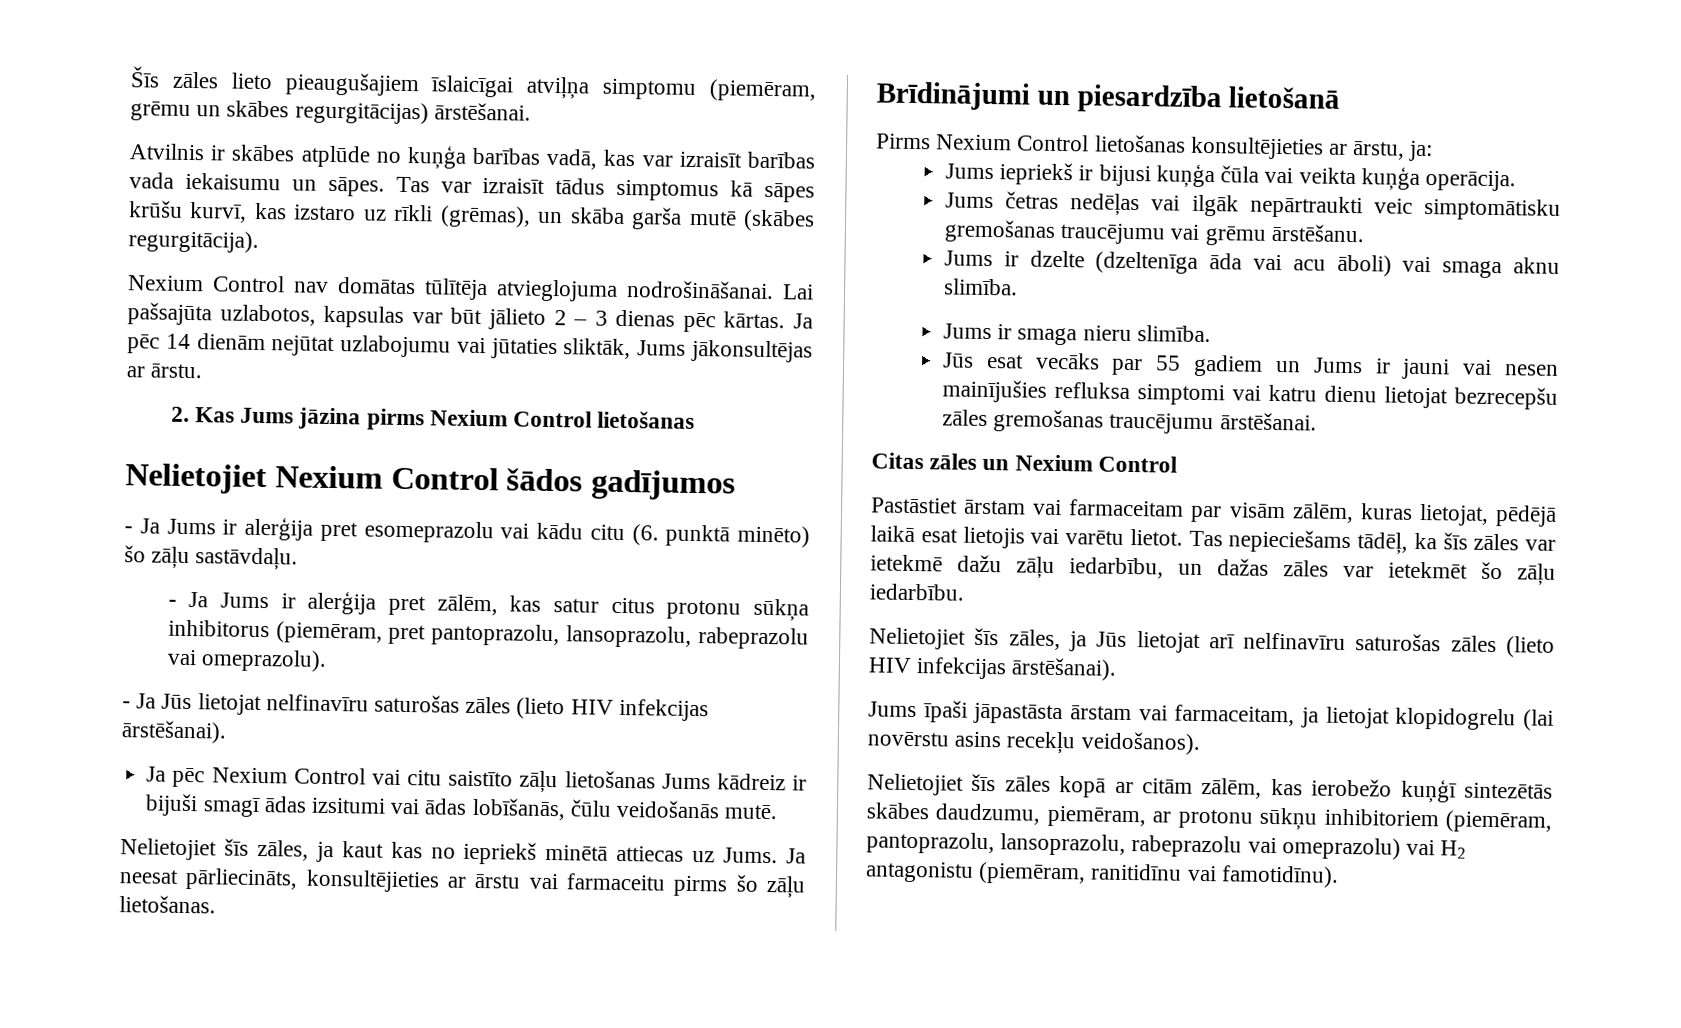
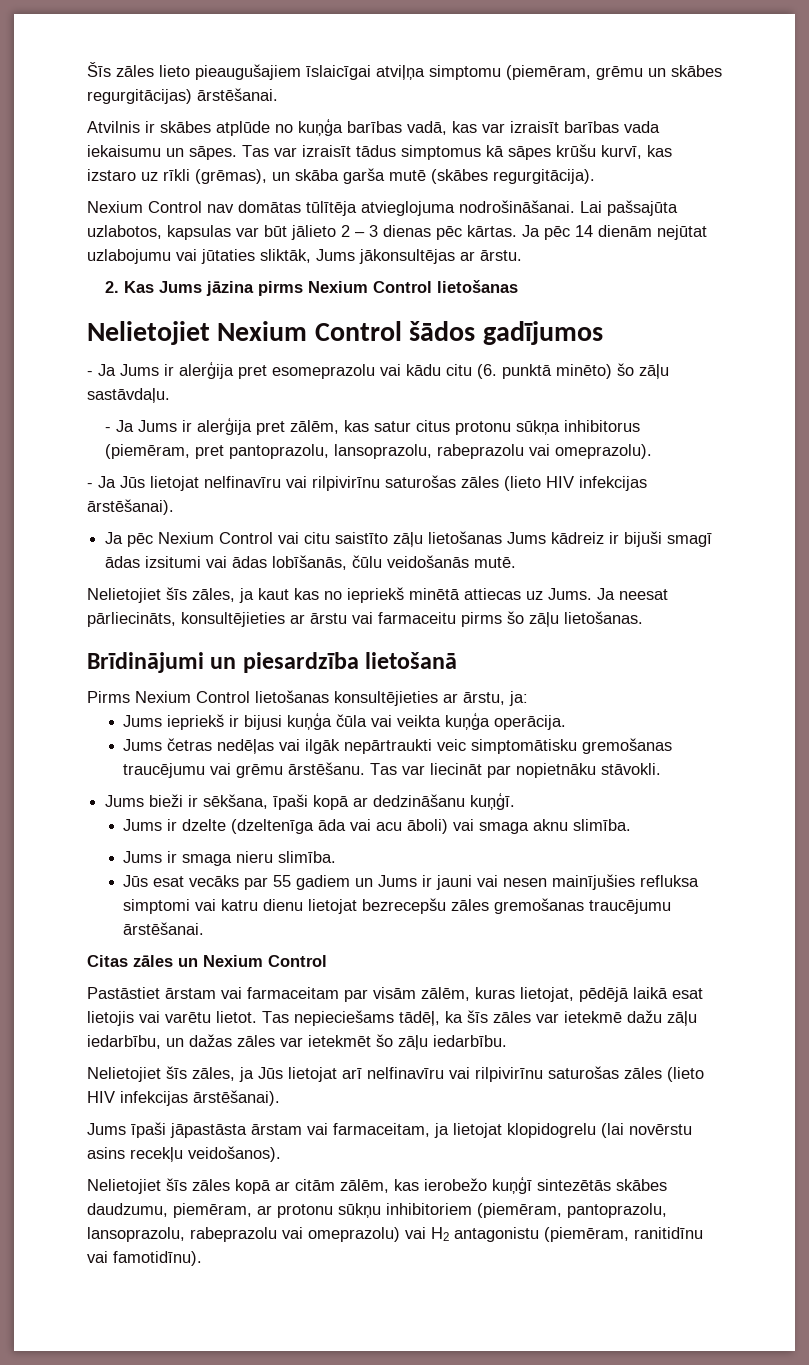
(369, 703) none -> [286,476,380,491] vai rilpivirīnu
(1365, 233) none -> [370,763,662,778] [105,793,516,810] Tas var liecināt par nopietnāku stāvokli. // Jums bieži ir sēkšana, īpaši kopā ar dedzināšanu kuņģī.
(1347, 641) none -> [449,1067,543,1082] vai rilpivirīnu

